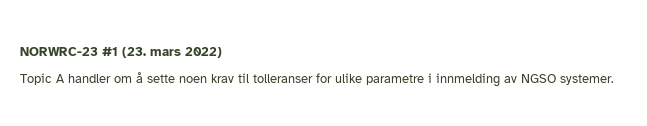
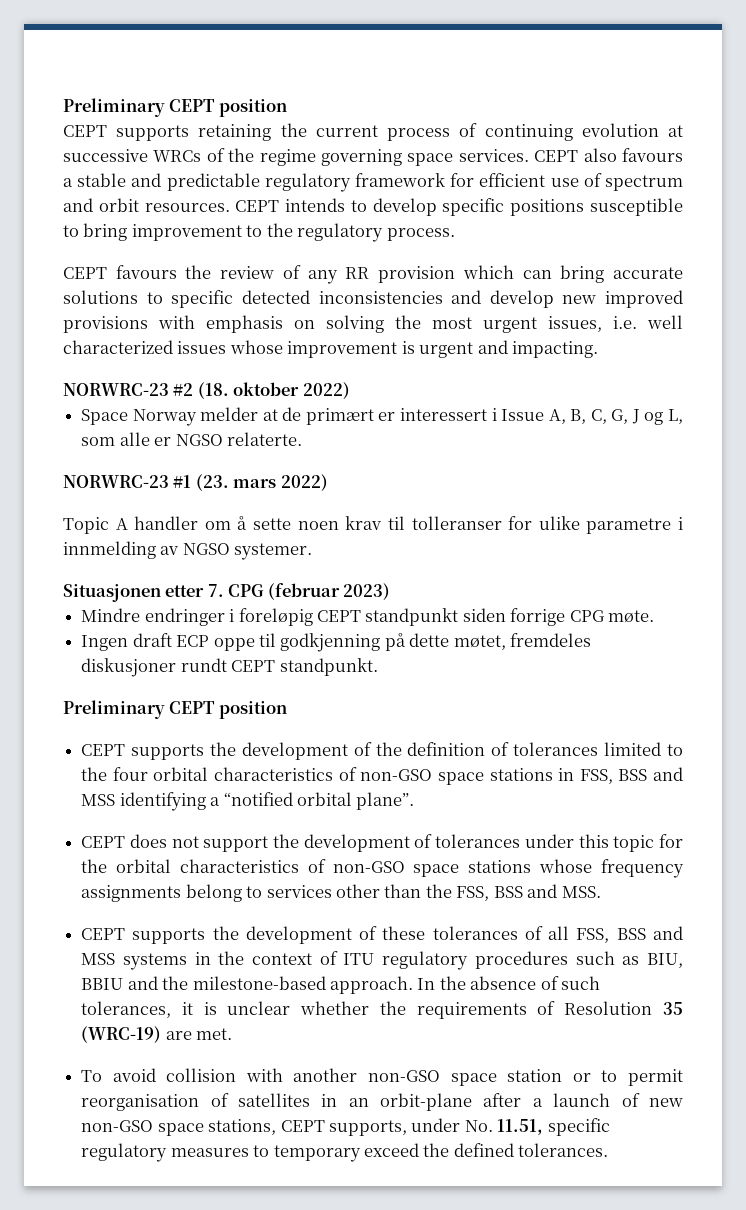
(20, 51) none -> [63,98,287,117] [63,123,683,141] [63,148,683,166] [63,173,684,192] [63,198,683,216] [63,223,455,242] [63,265,684,284] [63,290,683,308] [63,315,683,333] [63,340,599,358] [63,382,350,399] [81,407,684,426] [81,432,302,446] Preliminary CEPT position // CEPT supports retaining the current process of continuing evolution at successive WRCs of the regime governing space services. CEPT also favours a stable and predictable regulatory framework for efficient use of spectrum and orbit resources. CEPT intends to develop specific positions susceptible to bring improvement to the regulatory process. // CEPT favours the review of any RR provision which can bring accurate solutions to specific detected inconsistencies and develop new improved provisions with emphasis on solving the most urgent issues, i.e. well characterized issues whose improvement is urgent and impacting. // NORWRC-23 #2 (18. oktober 2022) // Space Norway melder at de primært er interessert i Issue A, B, C, G, J og L, som alle er NGSO relaterte. //
(614, 79) none -> [63,583,391,602] [81,608,655,626] [81,633,592,652] [81,658,378,677] [63,700,287,719] [81,742,683,760] [81,767,683,785] [81,792,415,811] [81,834,683,852] [81,859,684,878] [81,884,601,902] [81,926,683,944] [81,951,683,970] [81,976,601,994] [81,1001,683,1019] [81,1026,233,1043] [81,1068,684,1086] [81,1093,683,1111] [81,1118,610,1136] [81,1143,609,1162] // Situasjonen etter 7. CPG (februar 2023) // Mindre endringer i foreløpig CEPT standpunkt siden forrige CPG møte. // Ingen draft ECP oppe til godkjenning på dette møtet, fremdeles diskusjoner rundt CEPT standpunkt. // Preliminary CEPT position // CEPT supports the development of the definition of tolerances limited to the four orbital characteristics of non-GSO space stations in FSS, BSS and MSS identifying a “notified orbital plane”. // CEPT does not support the development of tolerances under this topic for the orbital characteristics of non-GSO space stations whose frequency assignments belong to services other than the FSS, BSS and MSS. // CEPT supports the development of these tolerances of all FSS, BSS and MSS systems in the context of ITU regulatory procedures such as BIU, BBIU and the milestone-based approach. In the absence of such tolerances, it is unclear whether the requirements of Resolution 35 (WRC-19) are met. // To avoid collision with another non-GSO space station or to permit reorganisation of satellites in an orbit-plane after a launch of new non-GSO space stations, CEPT supports, under No. 11.51, specific regulatory measures to temporary exceed the defined tolerances.

